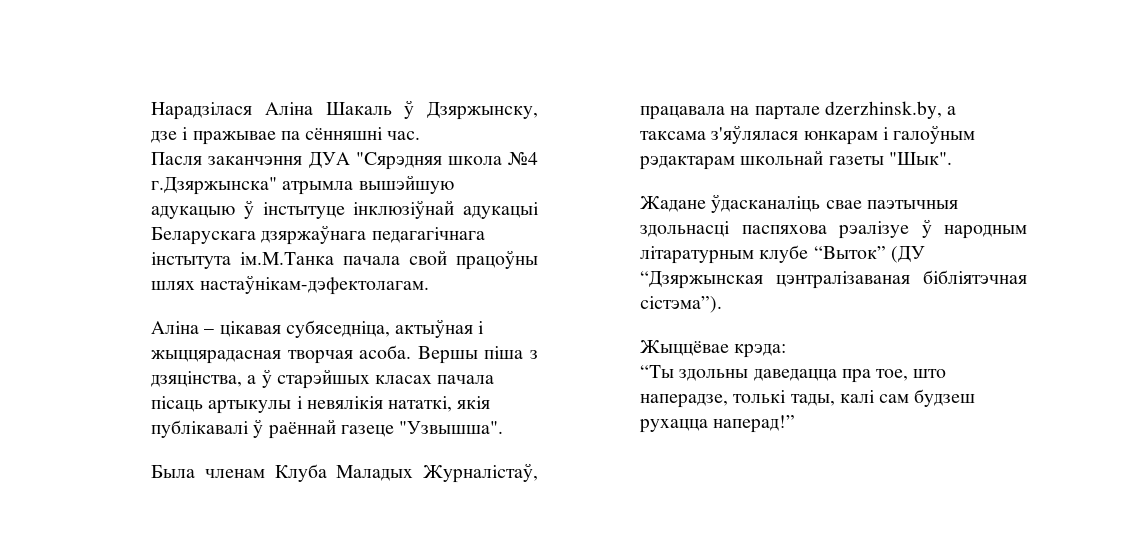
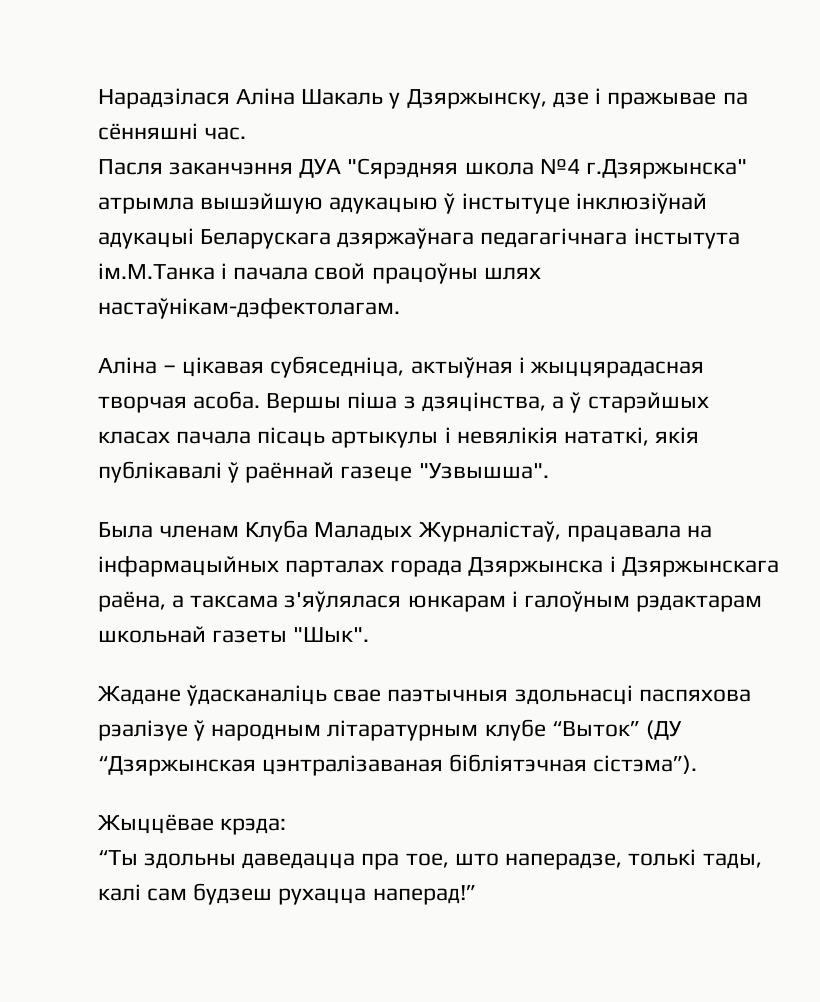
[404,100,415,119] ў -> [389,92,401,109] у
(335, 258) none -> [221,263,228,279] і
[754,101,942,120] партале dzerzhinsk.by, -> [97,556,779,577] [97,591,166,612] інфармацыйных парталах горада Дзяржынска і Дзяржынскага раёна,

